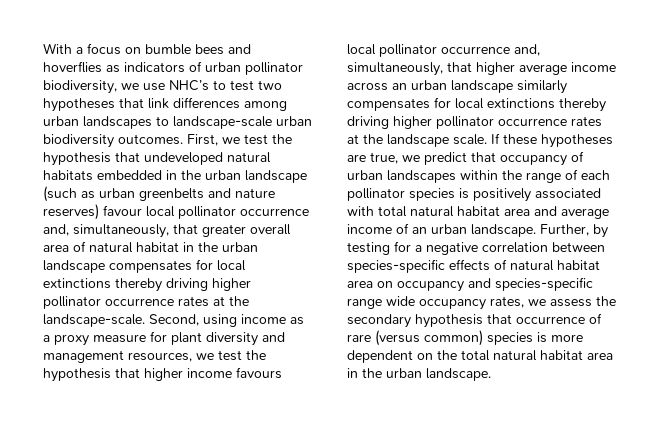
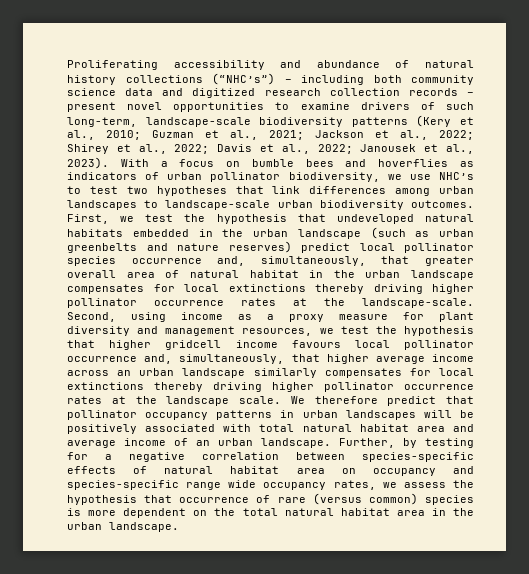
(43, 48) none -> [67,60,474,70] [67,73,474,85] [67,88,475,98] [67,102,475,112] [67,115,475,127] [67,130,474,140] [67,144,475,154] [67,157,109,169] Proliferating accessibility and abundance of natural history collections (“NHC’s”) – including both community science data and digitized research collection records – present novel opportunities to examine drivers of such long-term, landscape-scale biodiversity patterns (Kery et al., 2010; Guzman et al., 2021; Jackson et al., 2022; Shirey et al., 2022; Davis et al., 2022; Janousek et al., 2023).
[103,205,236,219] favour local pollinator -> [301,243,474,253] [67,256,116,266] predict local pollinator species
(183, 374) none -> [165,340,222,350] gridcell
[491,133,613,148] [347,151,584,166] [347,169,610,183] [347,188,469,201] If these hypotheses are true, we predict that occupancy of urban landscapes within the range of each pollinator species is -> [290,396,474,406] [67,410,475,420] We therefore predict that pollinator occupancy patterns in urban landscapes will be
[347,314,411,328] secondary -> (475, 484) none

